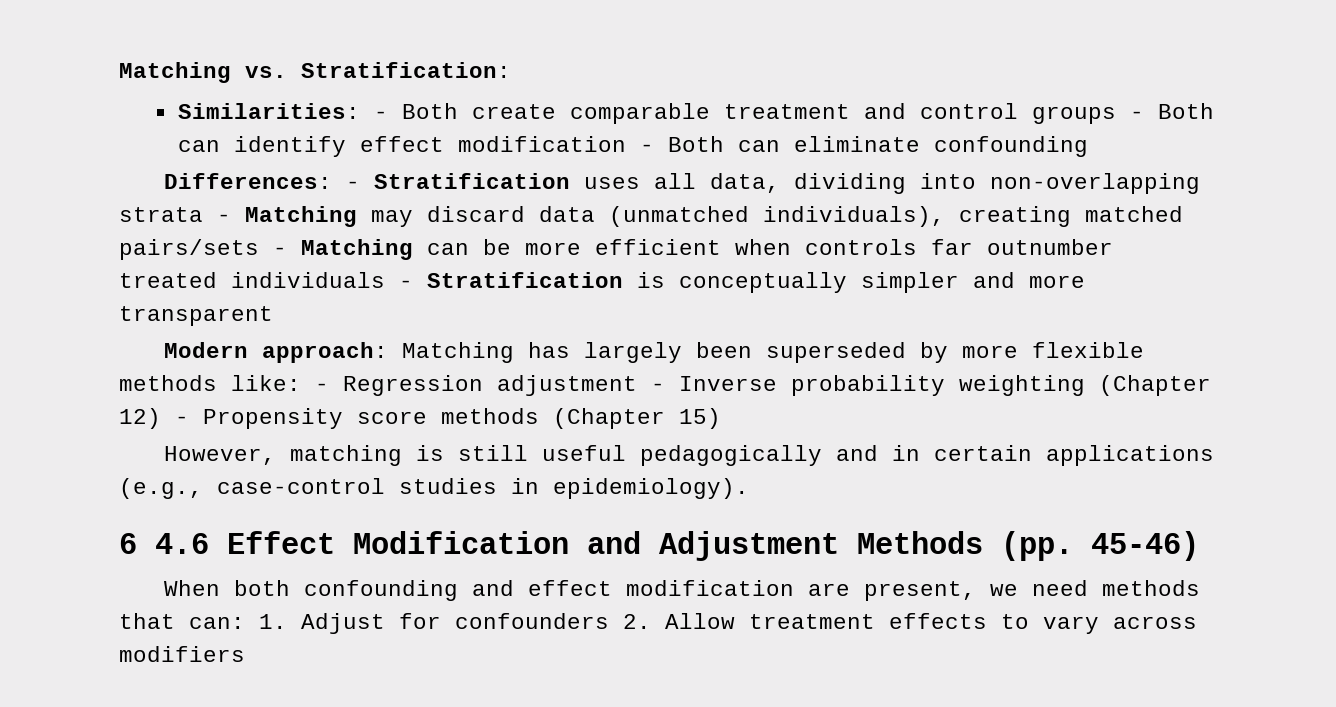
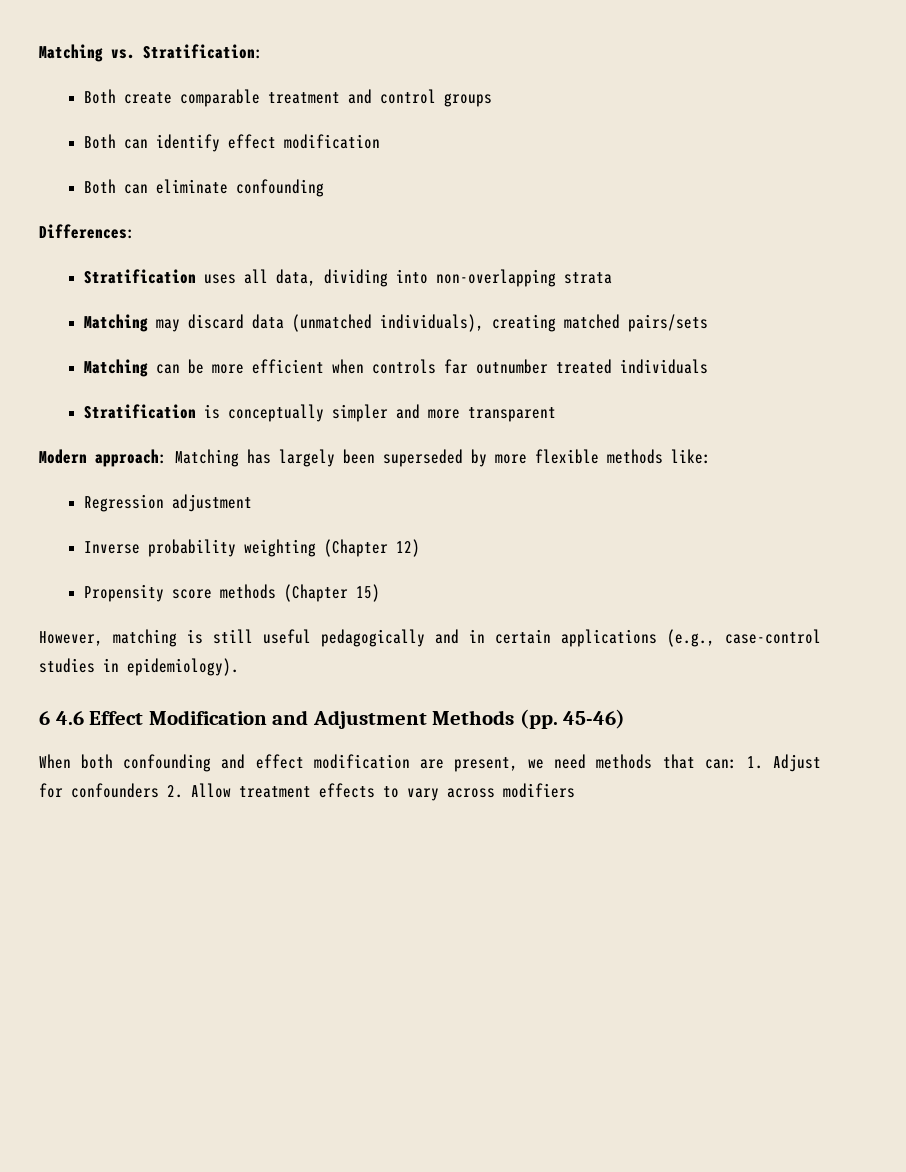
[177,103,388,119] Similarities: - -> (263, 51) none
[1129,111,1144,119] - -> (493, 100) //
[639,144,654,152] - -> (381, 141) //
[346,181,361,189] - -> (135, 231) //
[217,214,231,222] - -> (613, 278) //
[273,247,287,255] - -> (709, 323) //
[399,280,413,288] - -> (709, 366) //
[315,383,329,391] - -> (711, 456) //
[651,383,665,391] - -> (253, 503) //
[175,416,189,424] - -> (421, 548) //

